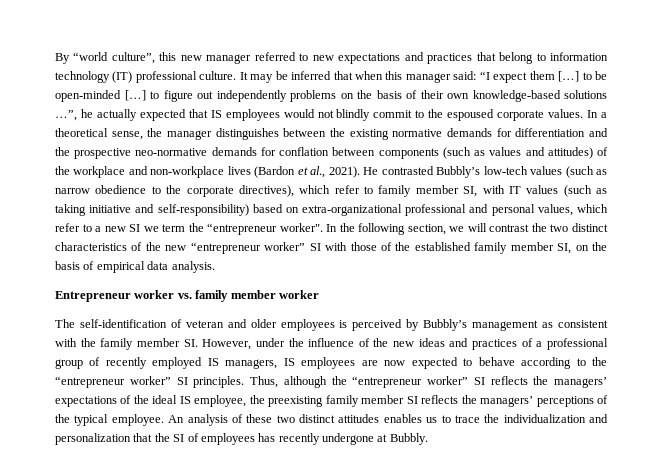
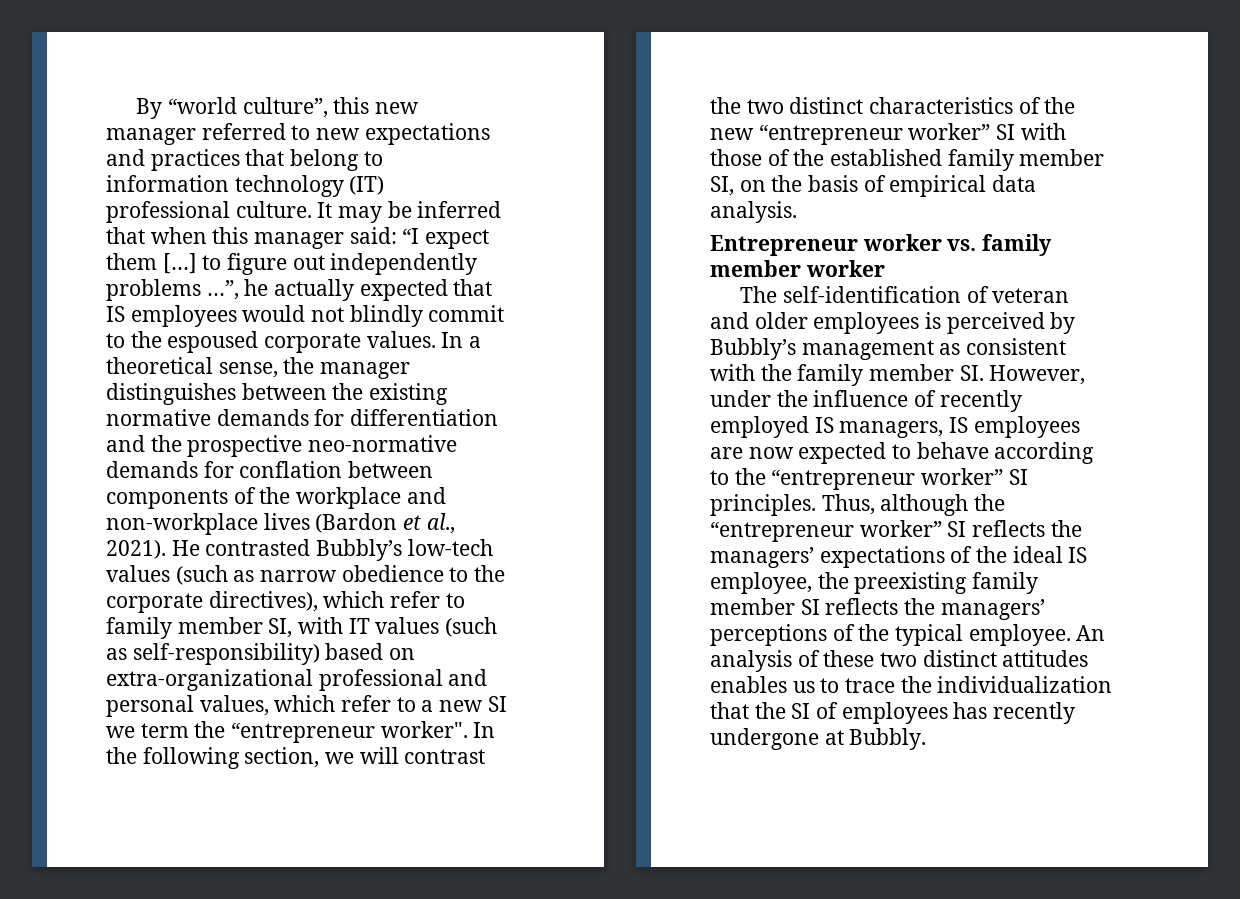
[595,71,608,80] [55,90,607,102] be open-minded […] to figure out independently problems on the basis of their own knowledge-based solutions -> [227,253,478,275] [106,279,201,301] figure out independently problems
[442,147,593,159] (such as values and attitudes) -> (228, 499) none
[55,204,155,216] taking initiative and -> (127, 654) none
[373,338,608,350] [55,357,101,369] the new ideas and practices of a professional group of -> (937, 398) none
[589,414,608,423] [55,433,131,445] and personalization -> (1113, 684) none

